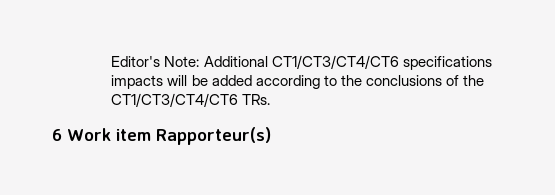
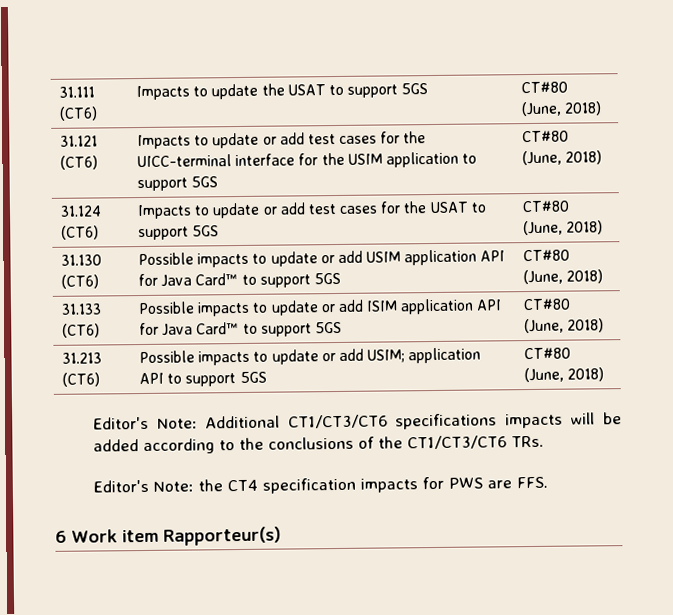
(111, 61) none -> [58,86,95,98] [58,106,98,121] [135,83,429,101] [520,81,568,94] [520,101,603,117] [59,135,98,147] [59,155,98,170] [136,131,427,150] [136,151,478,168] [136,176,219,192] [521,130,569,143] [521,150,603,166] [59,205,102,217] [60,225,99,240] [136,201,487,220] [137,225,220,241] [521,200,570,213] [522,220,604,236] [60,254,102,266] [60,274,99,289] [137,249,506,268] [137,272,341,288] [522,249,570,262] [522,269,604,285] [60,303,102,315] [61,323,100,338] [137,298,503,317] [138,321,342,337] [522,298,571,311] [523,318,605,334] [61,352,102,364] [61,372,100,387] [138,347,482,366] [138,371,267,387] [523,347,571,360] [523,367,605,383] 31.111 (CT6) | Impacts to update the USAT to support 5GS | CT#80 (June, 2018) // 31.121 (CT6) | Impacts to update or add test cases for the UICC-terminal interface for the USIM application to support 5GS | CT#80 (June, 2018) // 31.124 (CT6) | Impacts to update or add test cases for the USAT to support 5GS | CT#80 (June, 2018) // 31.130 (CT6) | Possible impacts to update or add USIM application API for Java Card™ to support 5GS | CT#80 (June, 2018) // 31.133 (CT6) | Possible impacts to update or add ISIM application API for Java Card™ to support 5GS | CT#80 (June, 2018) // 31.213 (CT6) | Possible impacts to update or add USIM; application API to support 5GS | CT#80 (June, 2018) //
[271,55,399,69] CT1/CT3/CT4/CT6 -> [287,414,388,429] CT1/CT3/CT6
[111,93,239,107] CT1/CT3/CT4/CT6 -> [407,435,508,450] CT1/CT3/CT6
(271, 99) none -> [93,476,549,494] // Editor's Note: the CT4 specification impacts for PWS are FFS.

